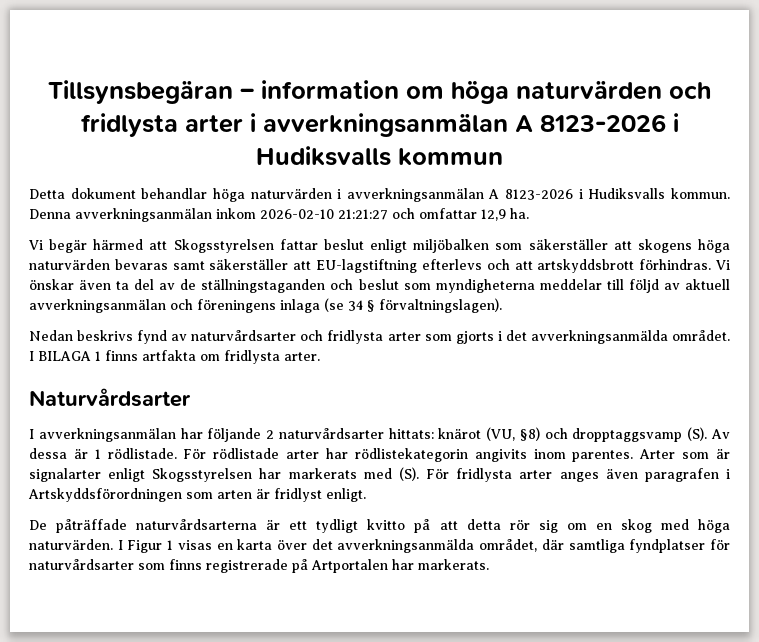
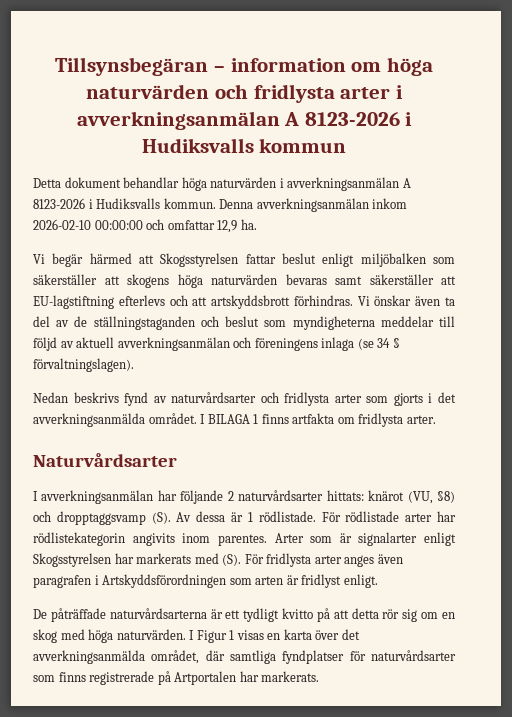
[338,209,388,220] 21:21:27 -> [94,220,143,230] 00:00:00

